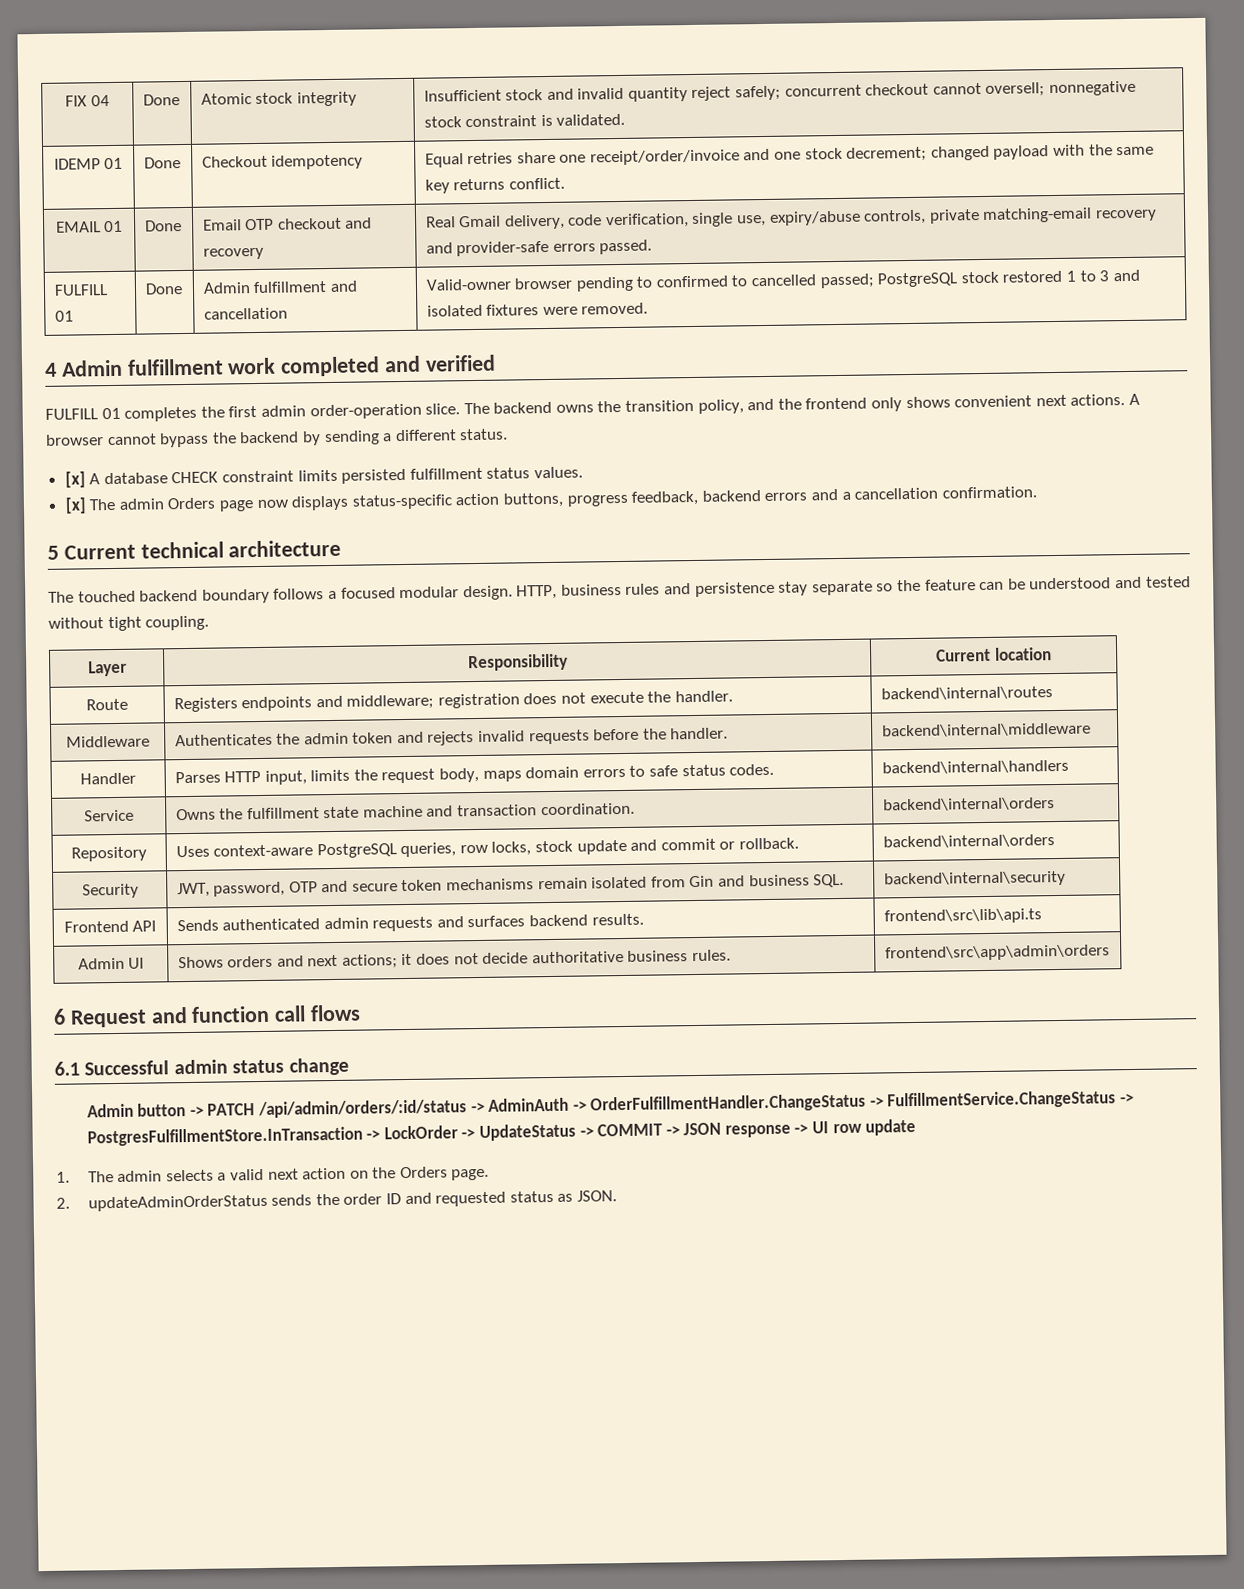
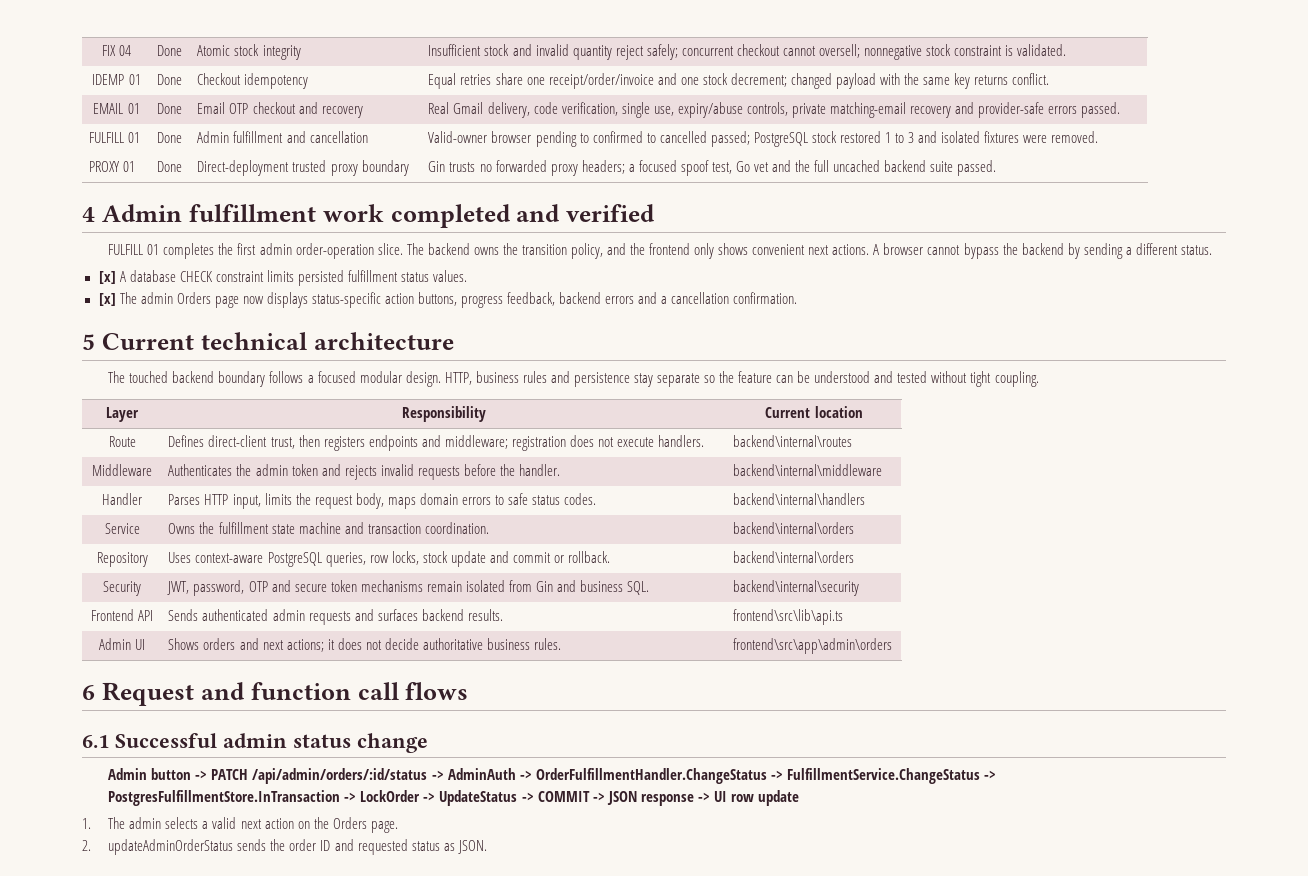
(649, 308) none -> [89,161,136,172] [157,161,183,172] [197,160,409,176] [428,160,997,176] // PROXY 01 | Done | Direct-deployment trusted proxy boundary | Gin trusts no forwarded proxy headers; a focused spoof test, Go vet and the full uncached backend suite passed.
[173,697,238,713] Registers -> [168,435,365,451] Defines direct-client trust, then registers
[647,690,733,703] the handler. -> [658,435,705,447] handlers.

